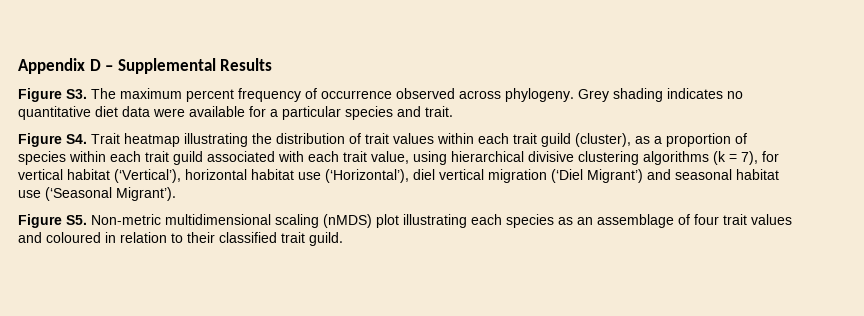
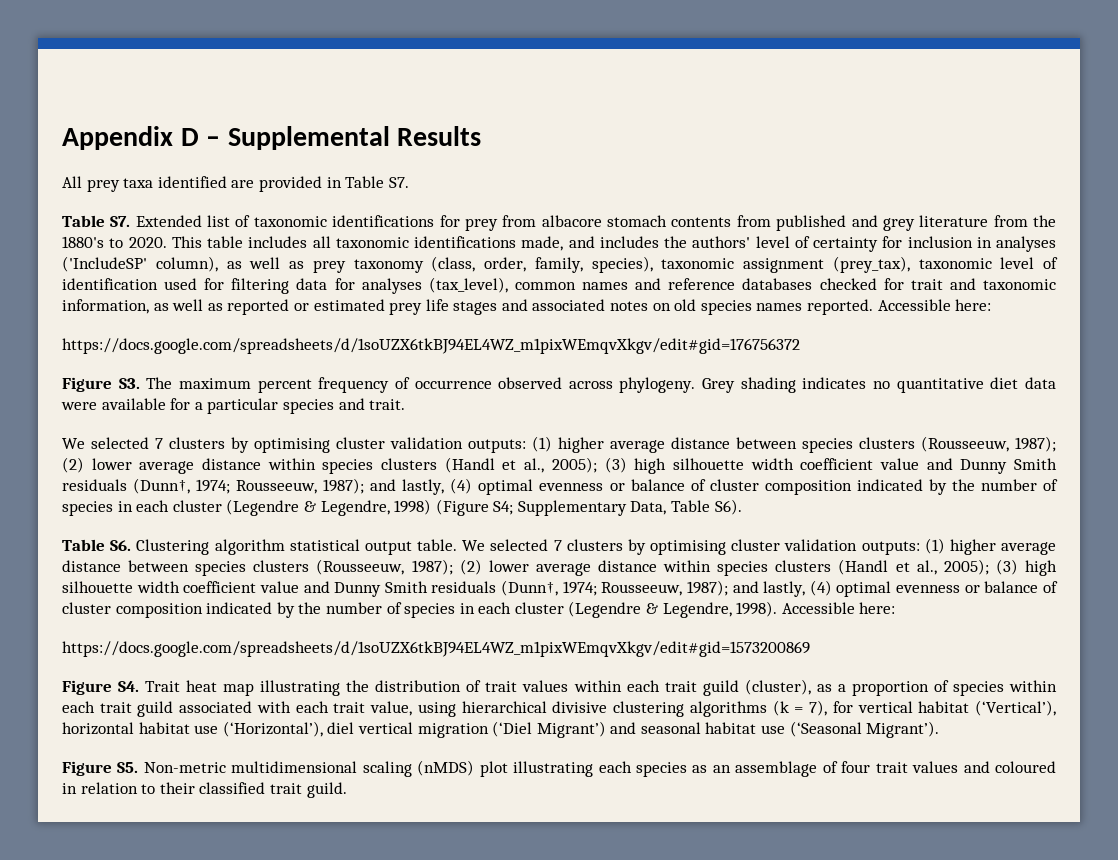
(273, 64) none -> [62,176,409,192] [62,215,1056,231] [62,236,1056,252] [62,256,1058,273] [62,277,1056,294] [62,299,992,315] [62,338,800,354] // All prey taxa identified are provided in Table S7. // Table S7. Extended list of taxonomic identifications for prey from albacore stomach contents from published and grey literature from the 1880's to 2020. This table includes all taxonomic identifications made, and includes the authors' level of certainty for inclusion in analyses ('IncludeSP' column), as well as prey taxonomy (class, order, family, species), taxonomic assignment (prey_tax), taxonomic level of identification used for filtering data for analyses (tax_level), common names and reference databases checked for trait and taxonomic information, as well as reported or estimated prey life stages and associated notes on old species names reported. Accessible here: // https://docs.google.com/spreadsheets/d/1soUZX6tkBJ94EL4WZ_m1pixWEmqvXkgv/edit#gid=176756372
(453, 111) none -> [62,436,1056,453] [62,457,1058,474] [62,478,1059,495] [62,499,742,516] [62,538,1056,555] [62,559,1057,576] [62,580,1059,597] [62,601,896,618] [62,641,810,657] // We selected 7 clusters by optimising cluster validation outputs: (1) higher average distance between species clusters (Rousseeuw, 1987); (2) lower average distance within species clusters (Handl et al., 2005); (3) high silhouette width coefficient value and Dunny Smith residuals (Dunn†, 1974; Rousseeuw, 1987); and lastly, (4) optimal evenness or balance of cluster composition indicated by the number of species in each cluster (Legendre & Legendre, 1998) (Figure S4; Supplementary Data, Table S6). // Table S6. Clustering algorithm statistical output table. We selected 7 clusters by optimising cluster validation outputs: (1) higher average distance between species clusters (Rousseeuw, 1987); (2) lower average distance within species clusters (Handl et al., 2005); (3) high silhouette width coefficient value and Dunny Smith residuals (Dunn†, 1974; Rousseeuw, 1987); and lastly, (4) optimal evenness or balance of cluster composition indicated by the number of species in each cluster (Legendre & Legendre, 1998). Accessible here: // https://docs.google.com/spreadsheets/d/1soUZX6tkBJ94EL4WZ_m1pixWEmqvXkgv/edit#gid=1573200869
[124,133,180,147] heatmap -> [186,680,255,696] heat map

